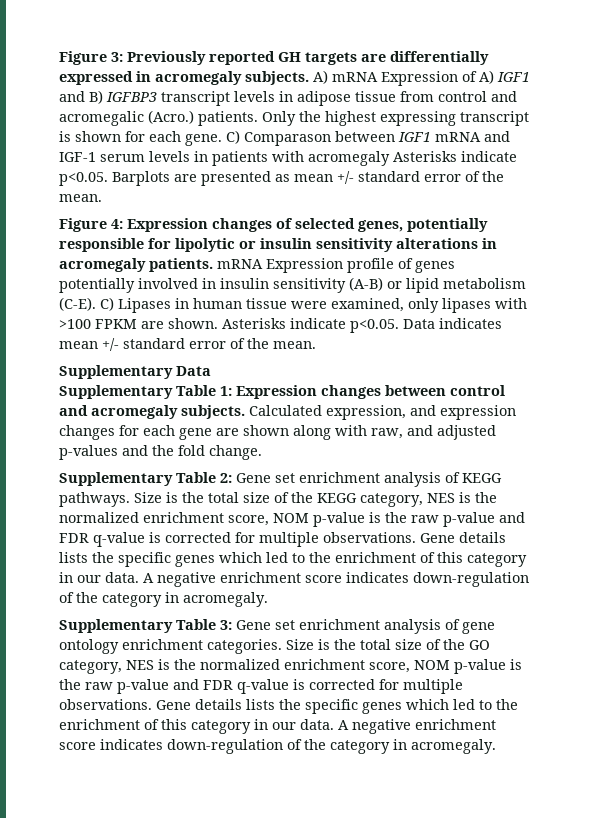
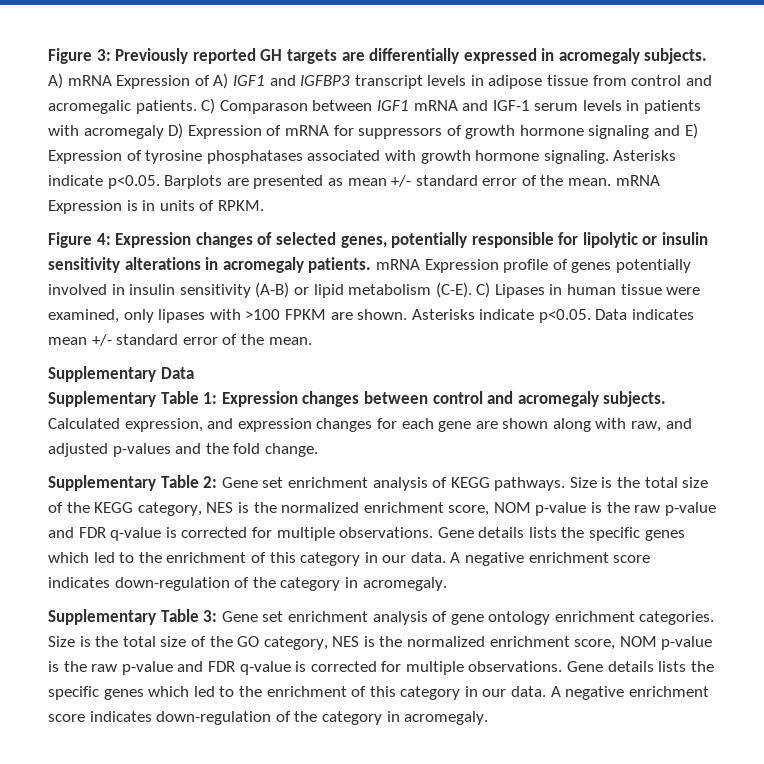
[89,90,103,104] B) -> (296, 80) none
[148,110,529,126] [59,131,222,146] (Acro.) patients. Only the highest expressing transcript is shown for each gene. -> [135,100,197,114] patients.
(390, 158) none -> [168,123,698,139] [48,150,609,164] D) Expression of mRNA for suppressors of growth hormone signaling and E) Expression of tyrosine phosphatases associated with growth hormone signaling.
(102, 198) none -> [615,175,660,186] [48,200,264,214] mRNA Expression is in units of RPKM.

